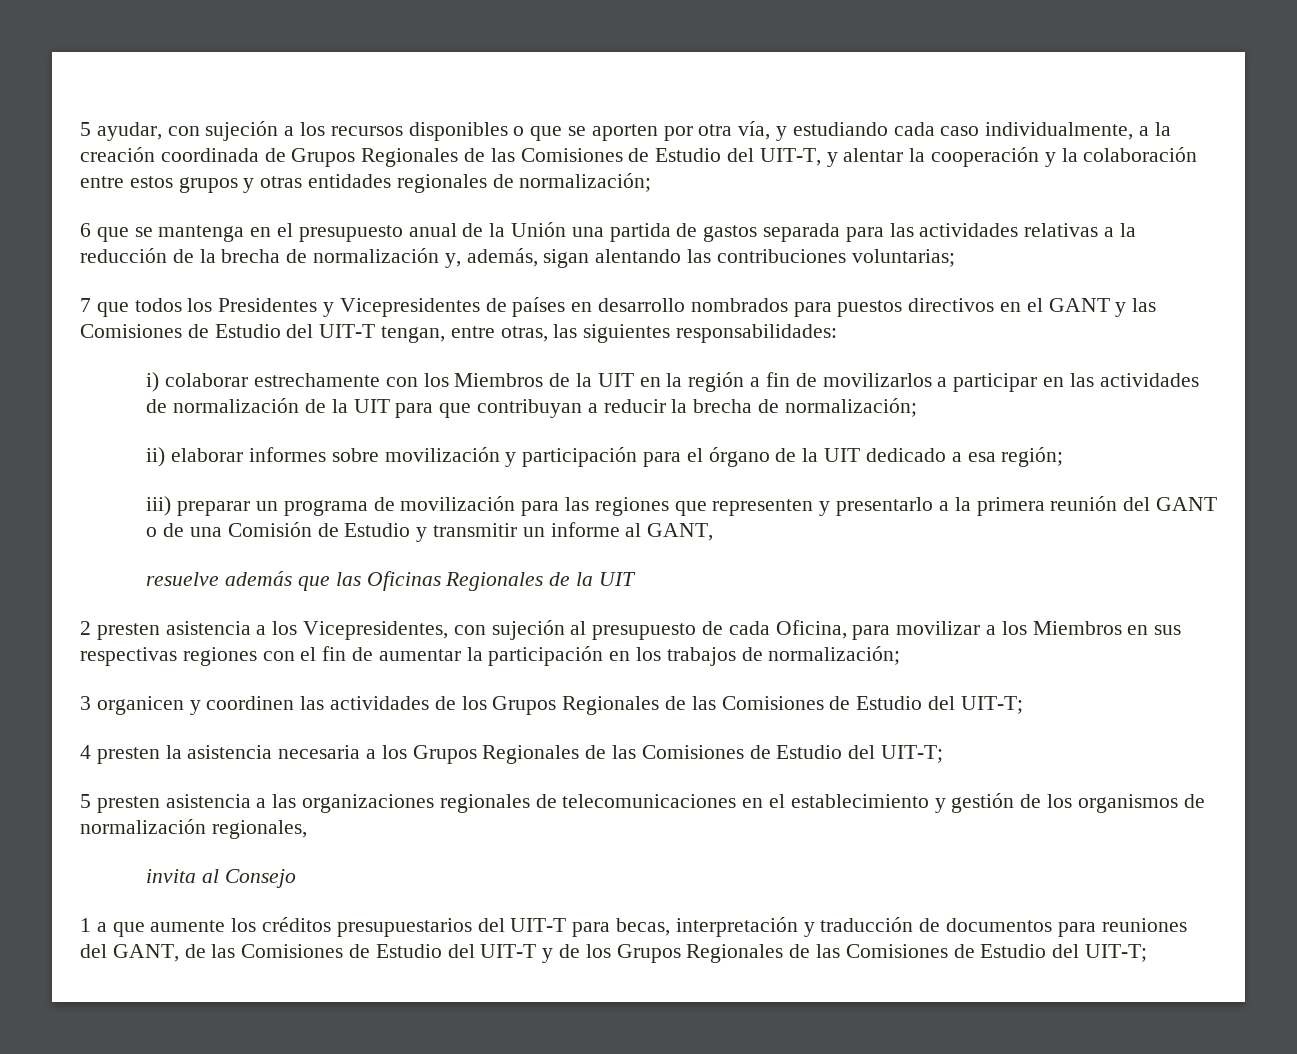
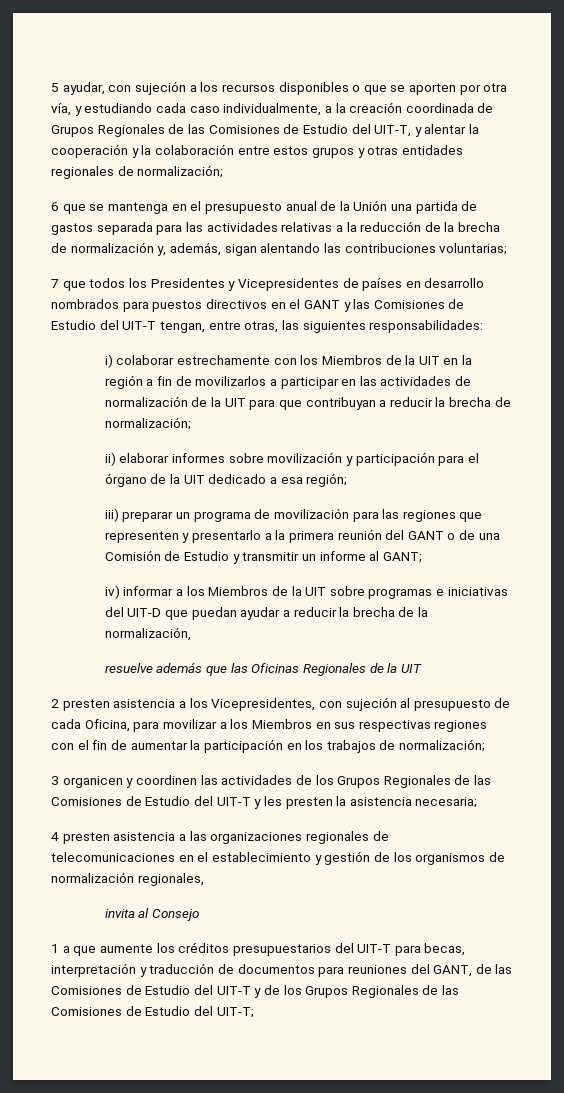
[647,523,714,541] GANT, -> [382,552,422,563] [104,585,508,599] [104,607,429,620] [104,627,191,641] GANT; // iv) informar a los Miembros de la UIT sobre programas e iniciativas del UIT-D que puedan ayudar a reducir la brecha de la normalización,
[960,696,1023,714] [80,745,944,764] [80,794,91,808] UIT-T; // 4 presten la asistencia necesaria a los Grupos Regionales de las Comisiones de Estudio del UIT-T; // 5 -> [216,796,478,809] [51,832,59,841] UIT-T y les presten la asistencia necesaria; // 4

